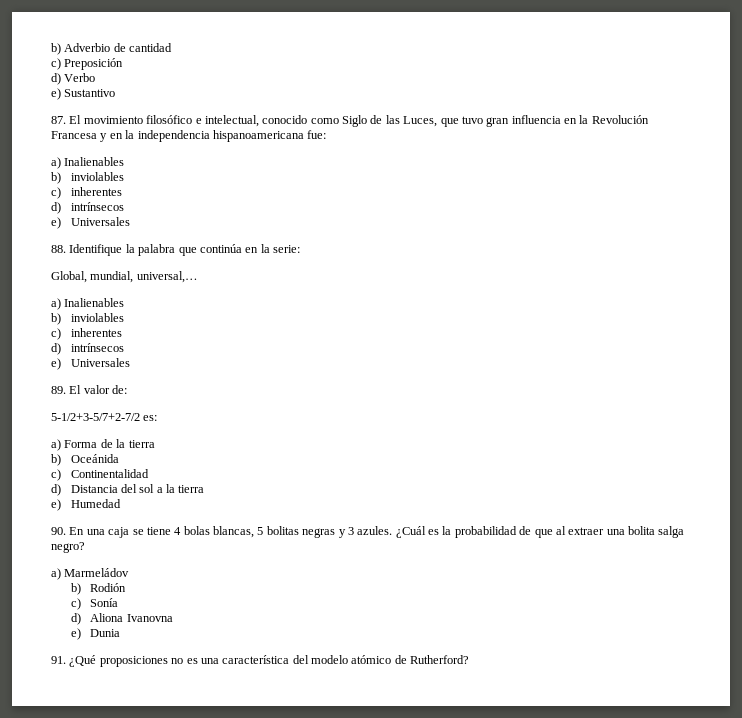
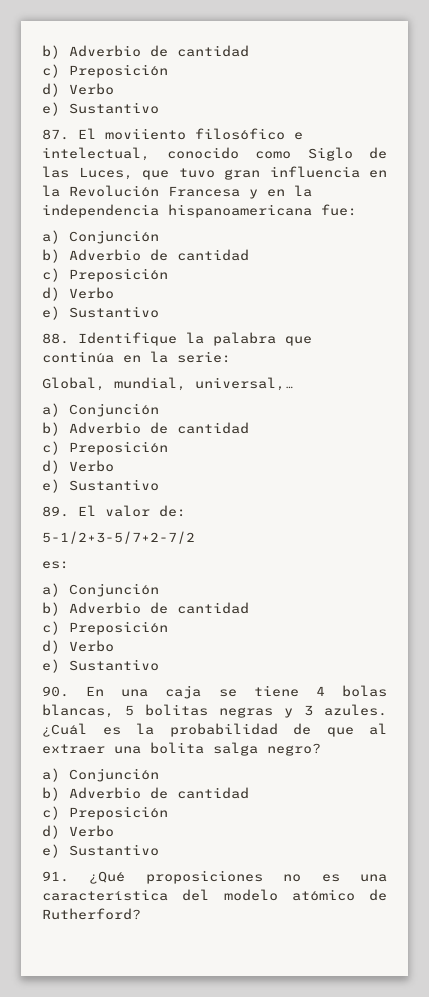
[83,116,143,124] movimiento -> [105,128,186,140] moviiento
[64,157,125,166] [51,172,124,184] [51,187,122,199] [51,202,124,214] [51,217,130,229] Inalienables // b) inviolables // c) inherentes // d) intrínsecos // e) Universales -> [69,230,159,244] [42,249,249,263] [42,268,168,282] [42,287,114,301] [42,306,159,320] Conjunción // b) Adverbio de cantidad // c) Preposición // d) Verbo // e) Sustantivo
[64,298,125,307] [51,313,124,325] [51,328,122,340] [51,343,124,355] [51,358,130,370] Inalienables // b) inviolables // c) inherentes // d) intrínsecos // e) Universales -> [69,403,159,417] [42,422,249,436] [42,441,168,455] [42,460,114,474] [42,479,159,493] Conjunción // b) Adverbio de cantidad // c) Preposición // d) Verbo // e) Sustantivo
(140, 417) none -> (195, 537) //
[64,439,155,448] [51,454,119,466] [51,469,149,481] [51,484,205,496] [51,499,121,511] Forma de la tierra // b) Oceánida // c) Continentalidad // d) Distancia del sol a la tierra // e) Humedad -> [69,583,159,597] [42,602,249,616] [42,621,168,635] [42,640,114,654] [42,659,159,673] Conjunción // b) Adverbio de cantidad // c) Preposición // d) Verbo // e) Sustantivo
[64,568,130,577] [70,583,127,595] [70,598,119,610] [70,613,173,625] [70,628,121,640] Marmeládov // b) Rodión // c) Sonía // d) Aliona Ivanovna // e) Dunia -> [69,768,159,782] [42,787,249,801] [42,806,168,820] [42,825,114,839] [42,844,159,858] Conjunción // b) Adverbio de cantidad // c) Preposición // d) Verbo // e) Sustantivo

